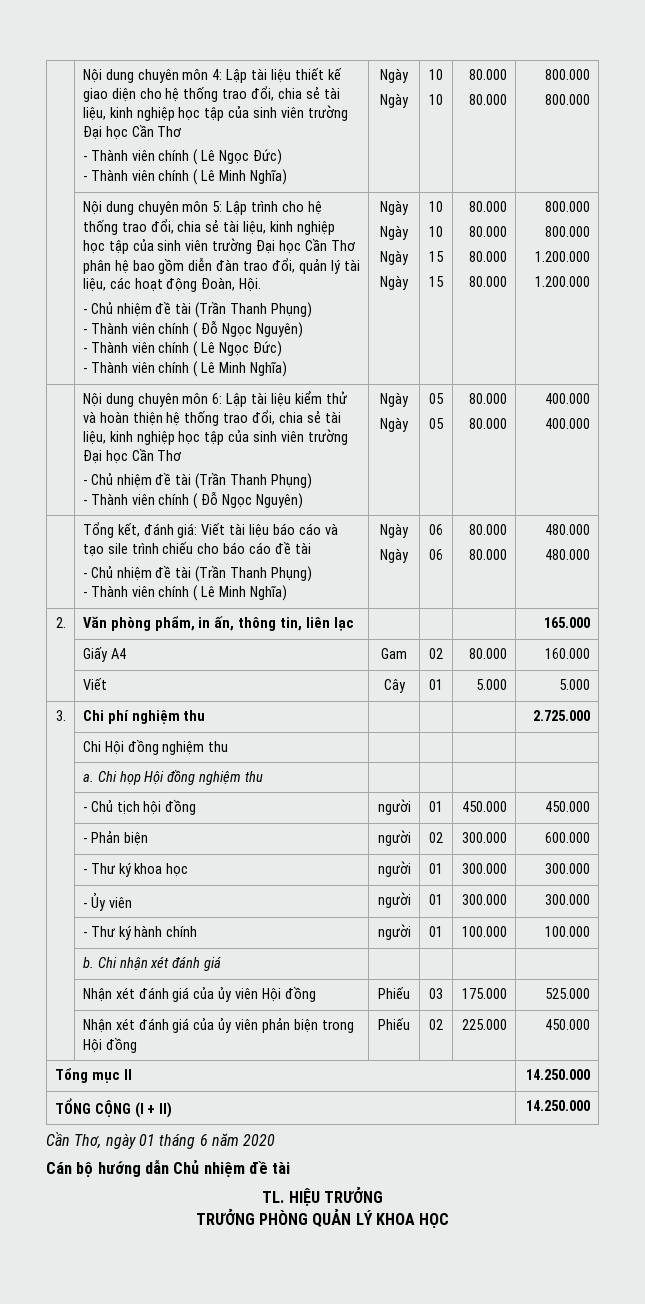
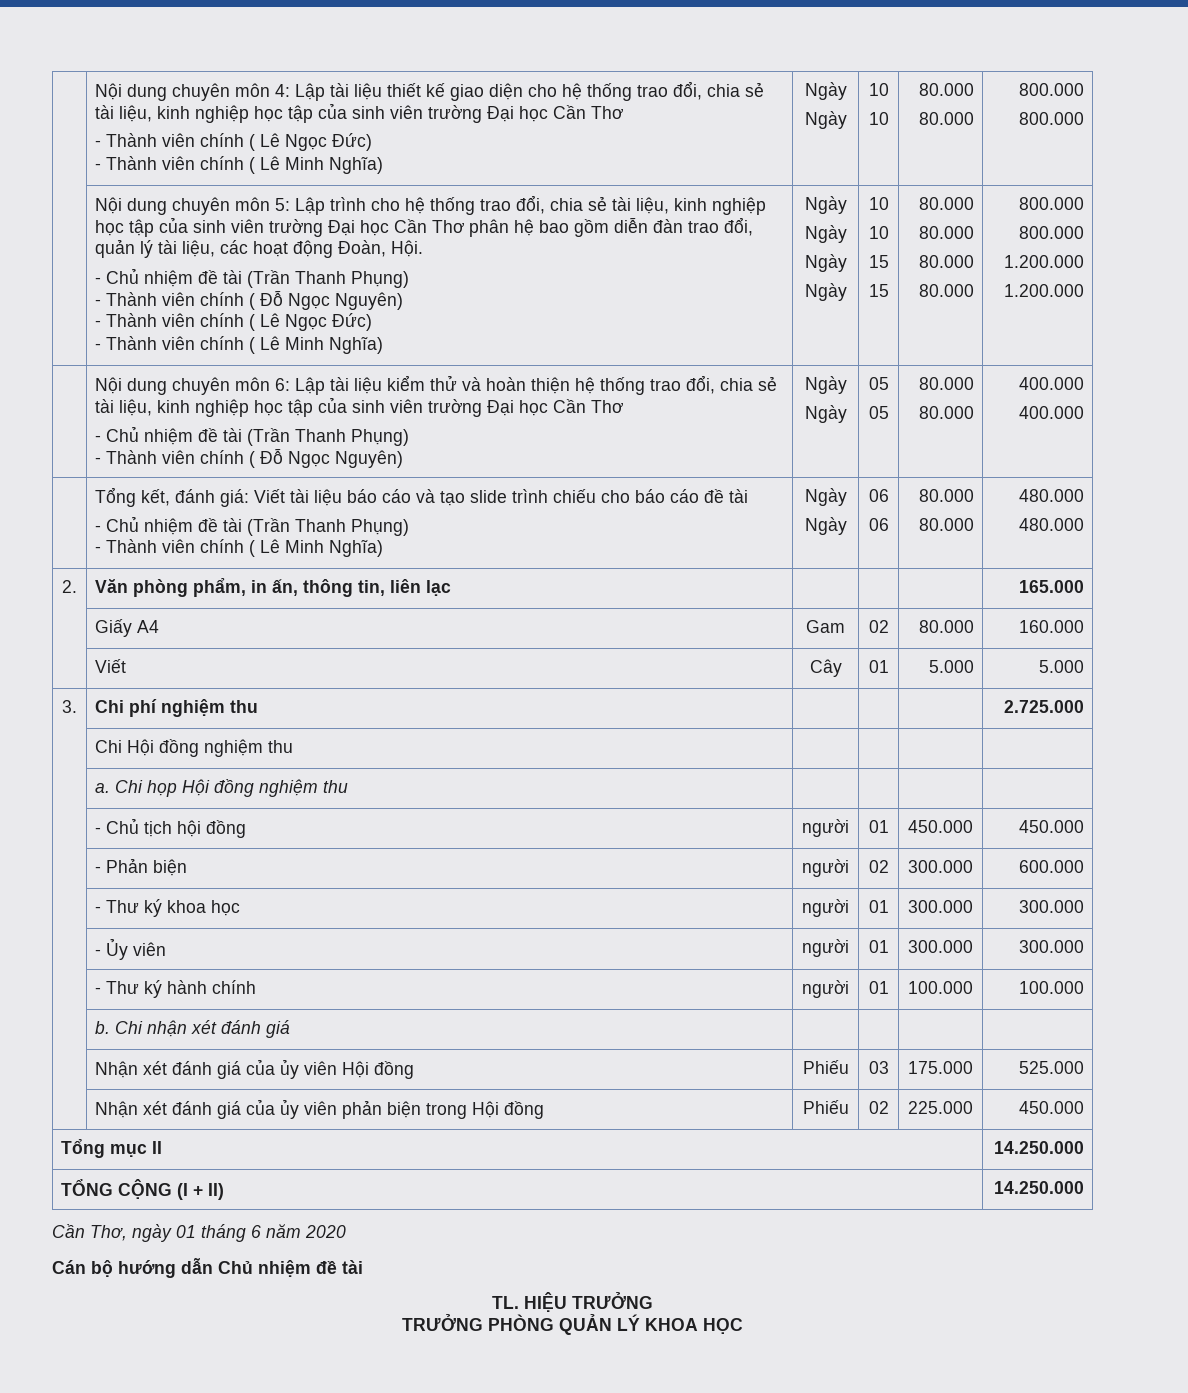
[107,543,128,554] sile -> [470,490,508,503] slide

